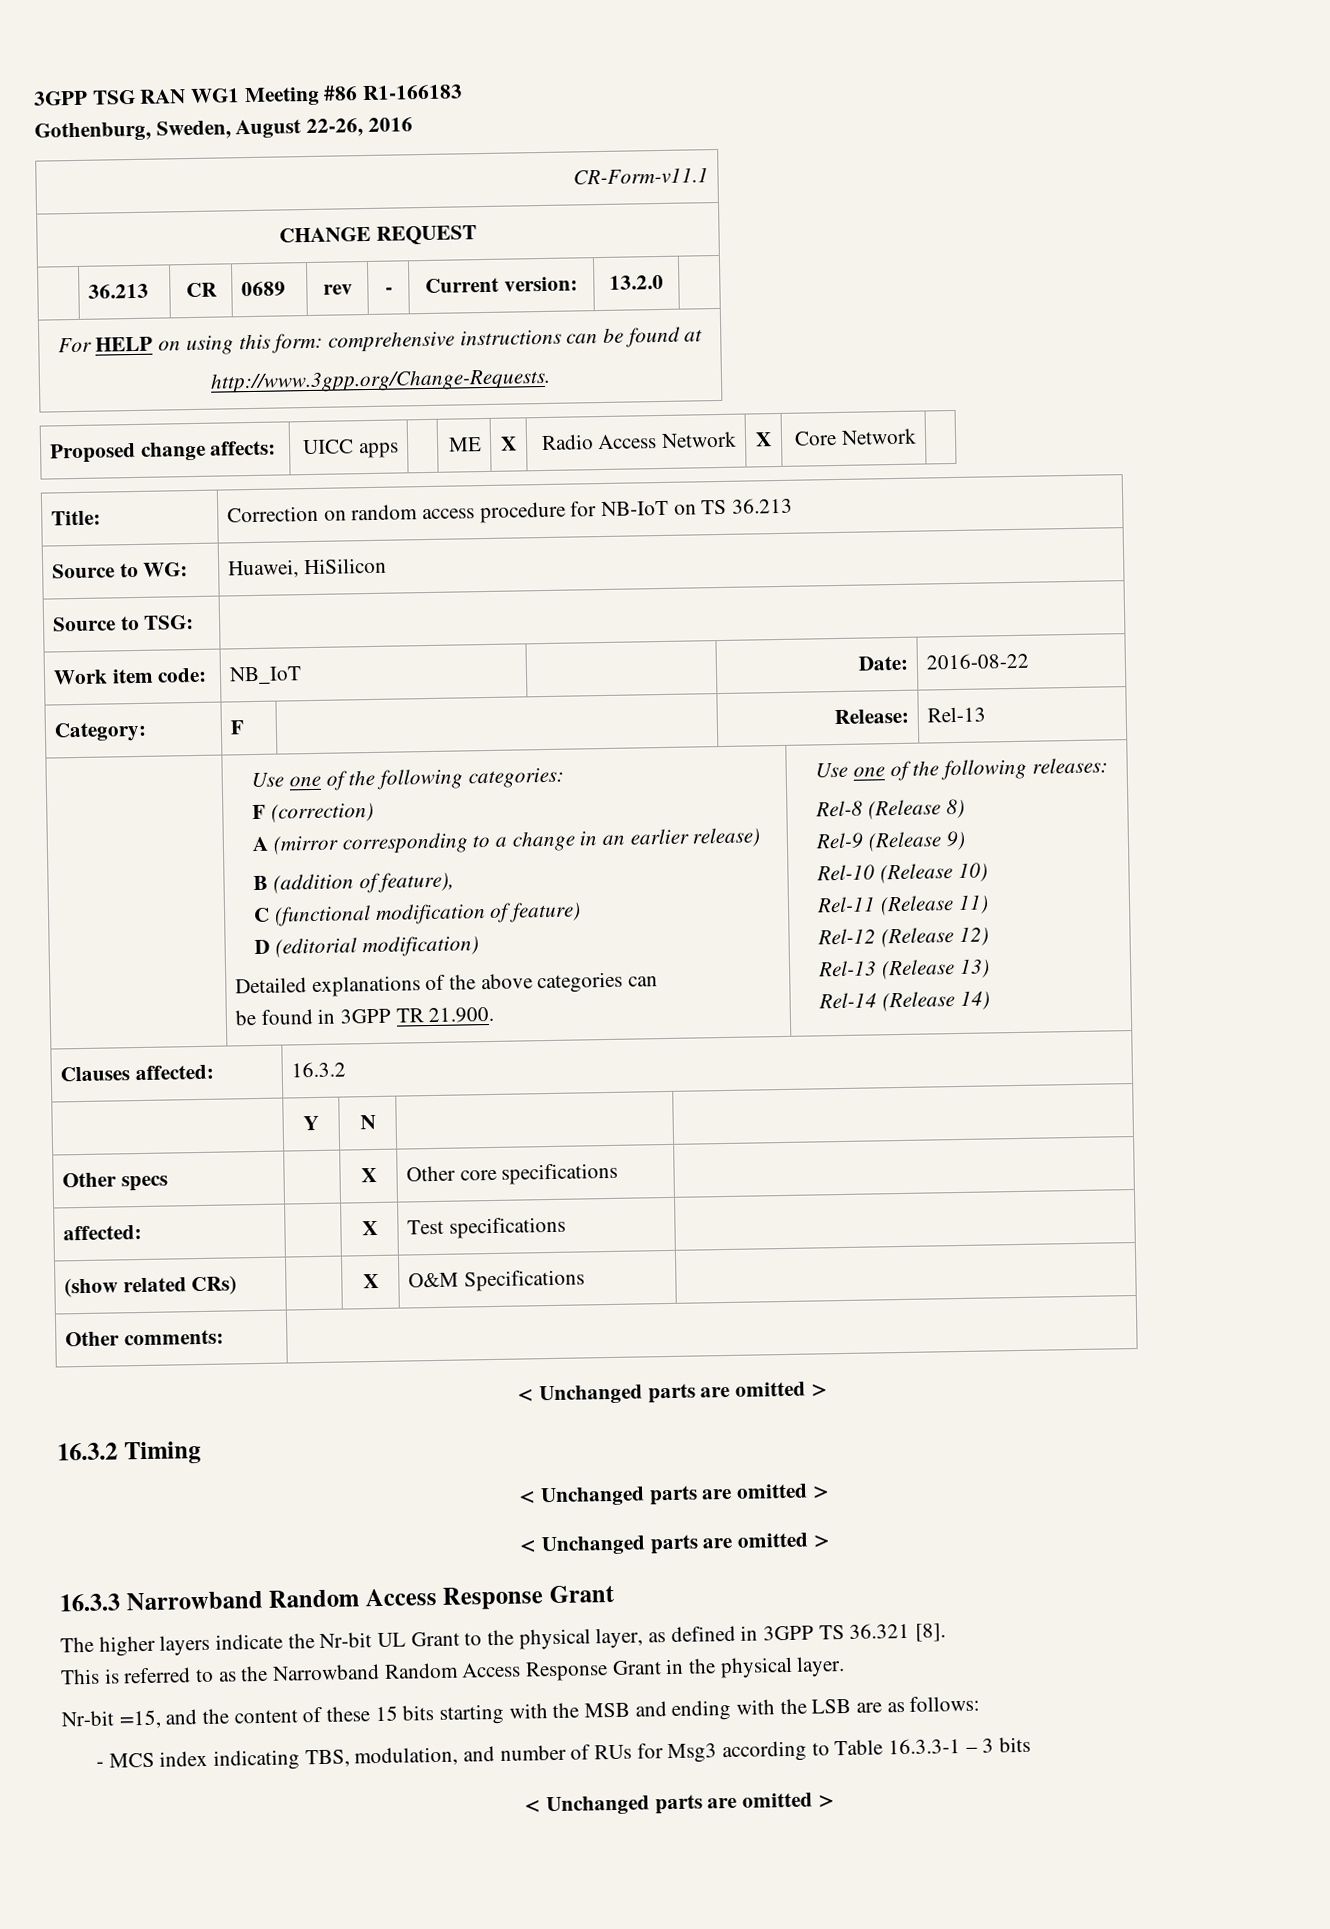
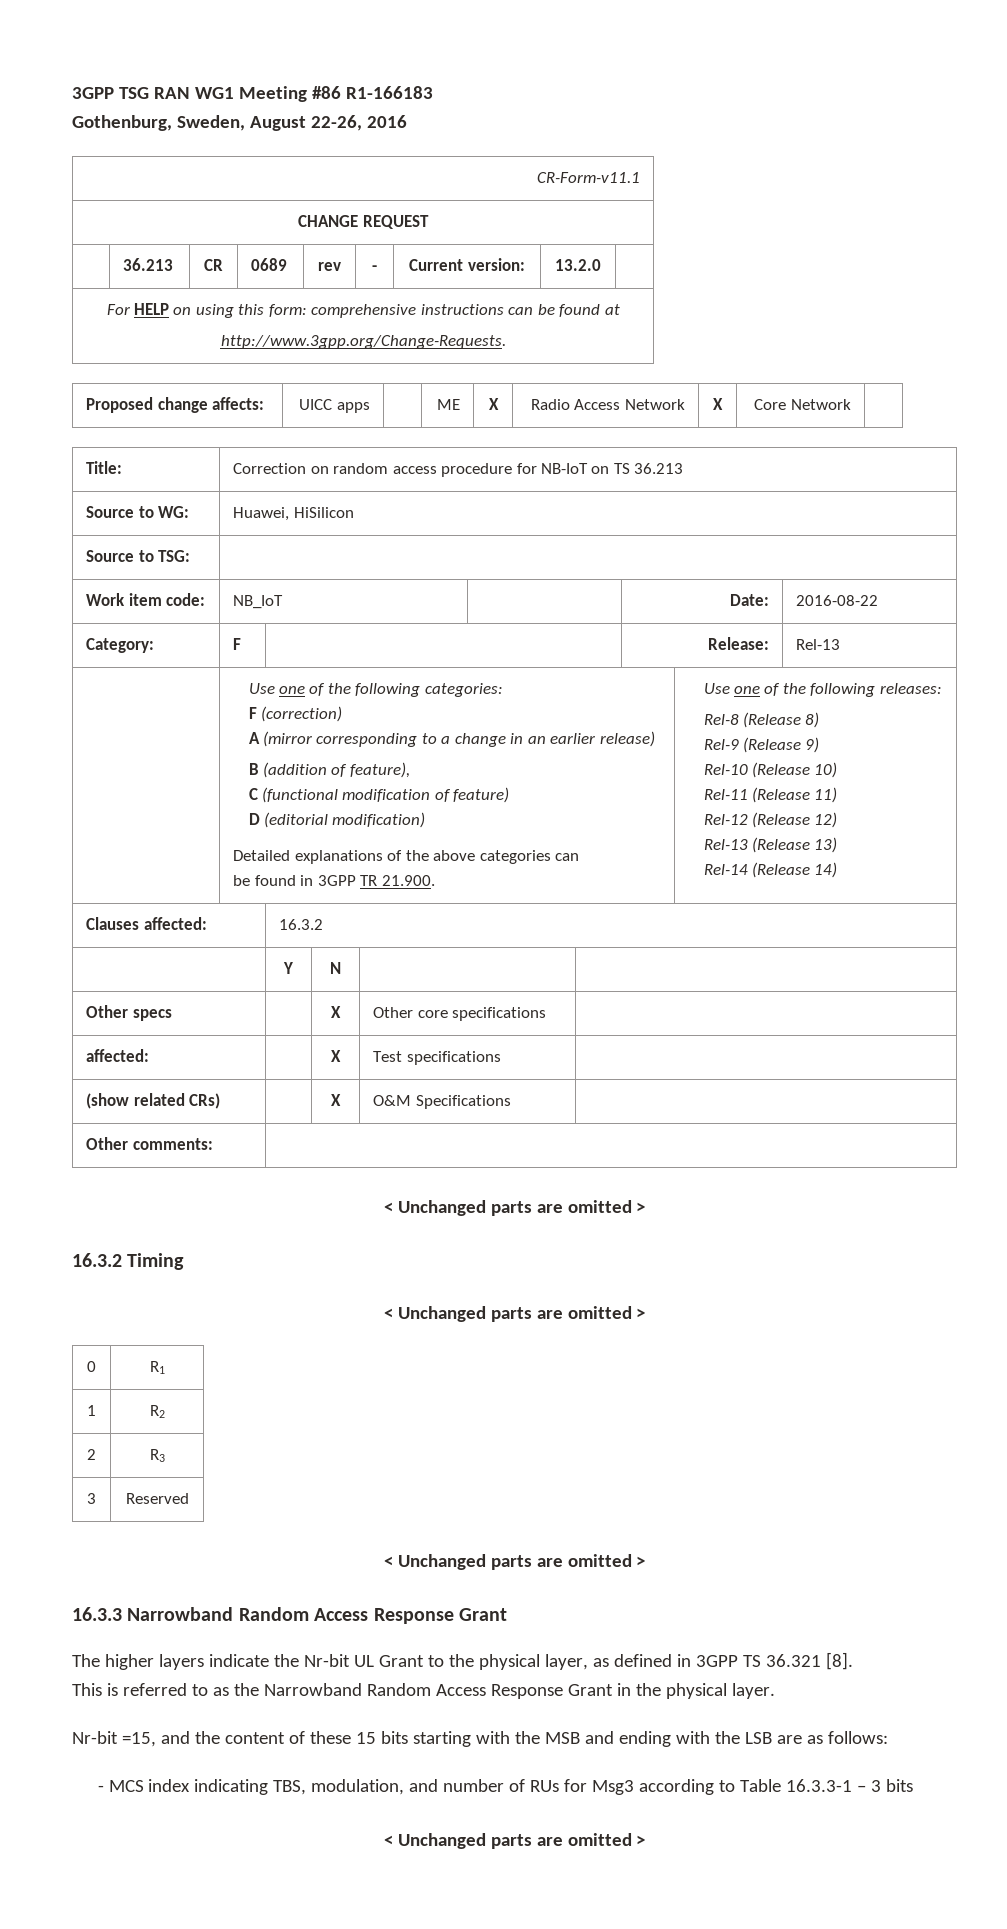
(830, 1492) none -> [87,1361,96,1372] [149,1361,165,1374] [87,1405,96,1416] [149,1405,165,1418] [87,1449,96,1460] [149,1449,165,1462] [87,1493,96,1504] [125,1493,189,1504] // 0 | R1 // 1 | R2 // 2 | R3 // 3 | Reserved

